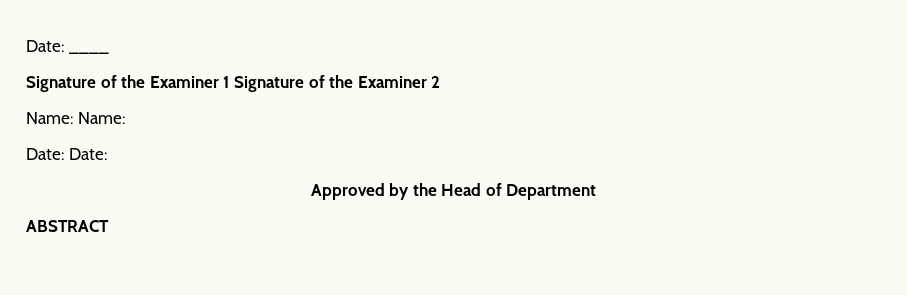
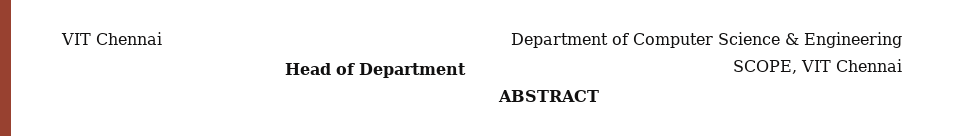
[26,40,64,52] [68,52,109,54] [26,75,441,92] [26,112,125,124] [26,148,107,160] [310,183,597,200] Date: ____ // Signature of the Examiner 1 Signature of the Examiner 2 // Name: Name: // Date: Date: // Approved by the Head of Department -> [61,32,162,45] [285,63,466,78] [511,32,902,48] [733,59,902,74] VIT Chennai // Head of Department // Department of Computer Science & Engineering // SCOPE, VIT Chennai

